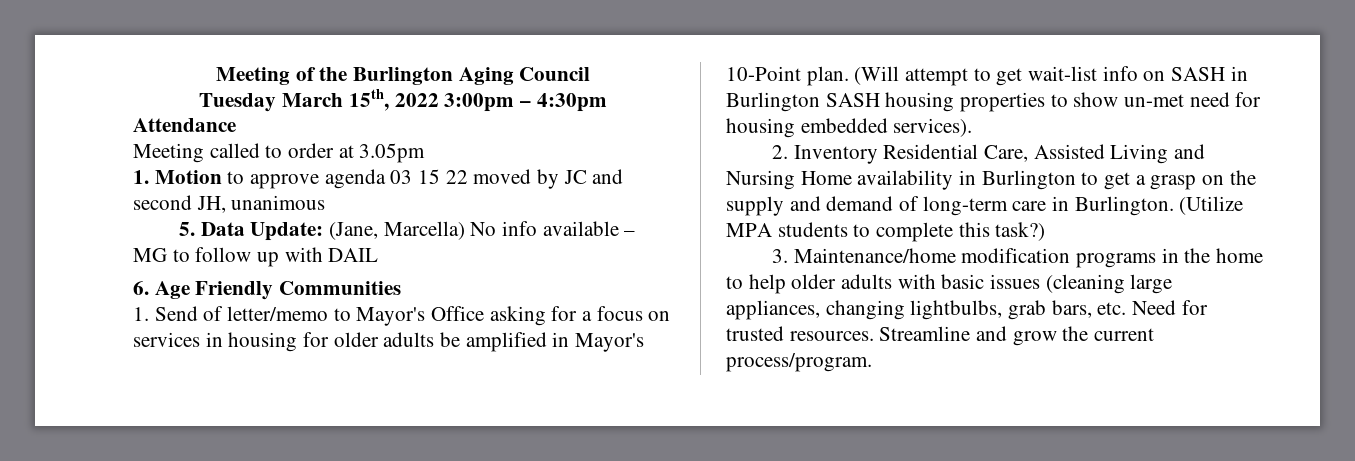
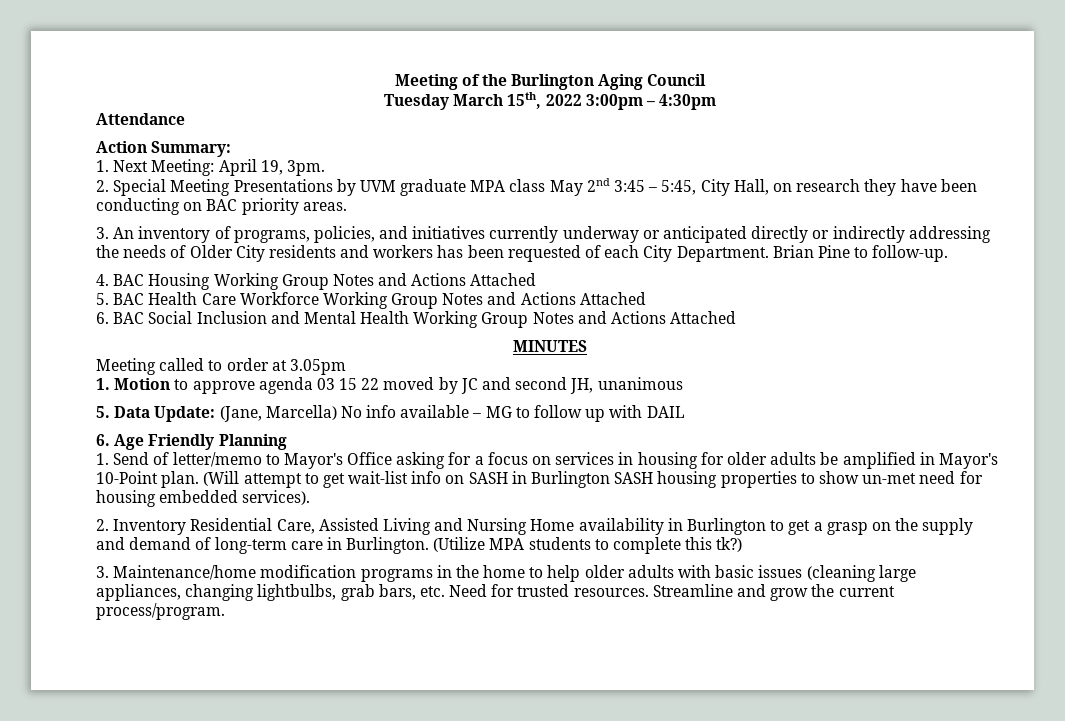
(236, 125) none -> [96,141,232,157] [96,159,325,176] [96,178,977,196] [96,198,347,215] [96,226,991,243] [96,245,949,262] [96,273,537,290] [96,292,646,309] [96,311,737,328] [513,340,587,352] // Action Summary: // 1. Next Meeting: April 19, 3pm. // 2. Special Meeting Presentations by UVM graduate MPA class May 2nd 3:45 – 5:45, City Hall, on research they have been conducting on BAC priority areas. // 3. An inventory of programs, policies, and initiatives currently underway or anticipated directly or indirectly addressing the needs of Older City residents and workers has been requested of each City Department. Brian Pine to follow-up. // 4. BAC Housing Working Group Notes and Actions Attached // 5. BAC Health Care Workforce Working Group Notes and Actions Attached // 6. BAC Social Inclusion and Mental Health Working Group Notes and Actions Attached // MINUTES
[279,281,402,295] Communities -> [218,434,287,450] Planning
[995,222,1046,241] task?) -> [716,537,743,552] tk?)

